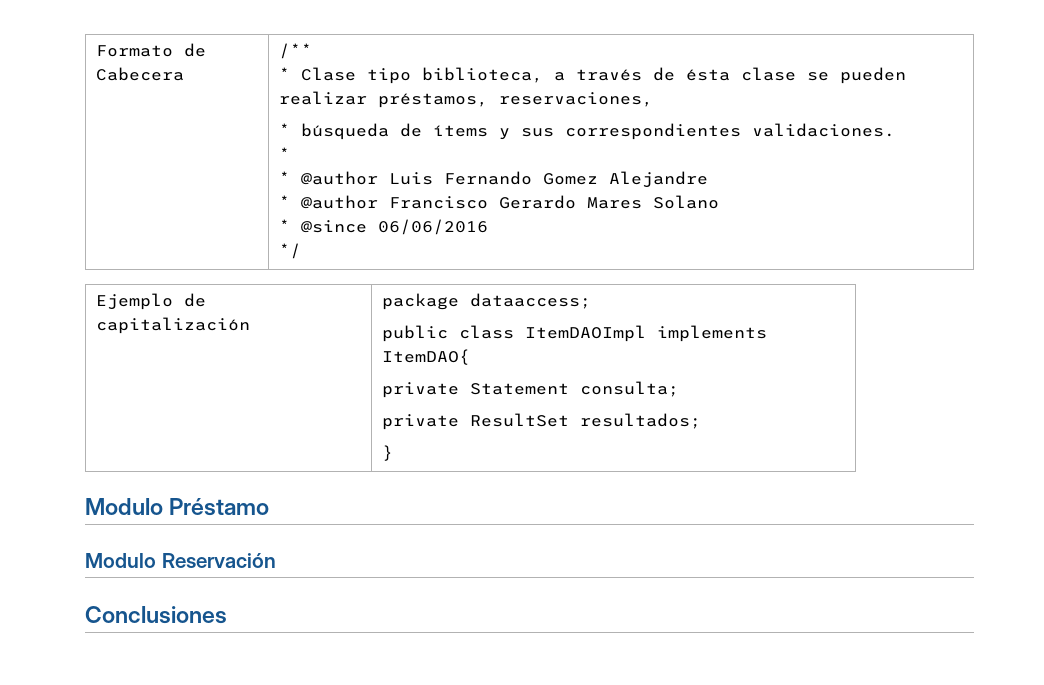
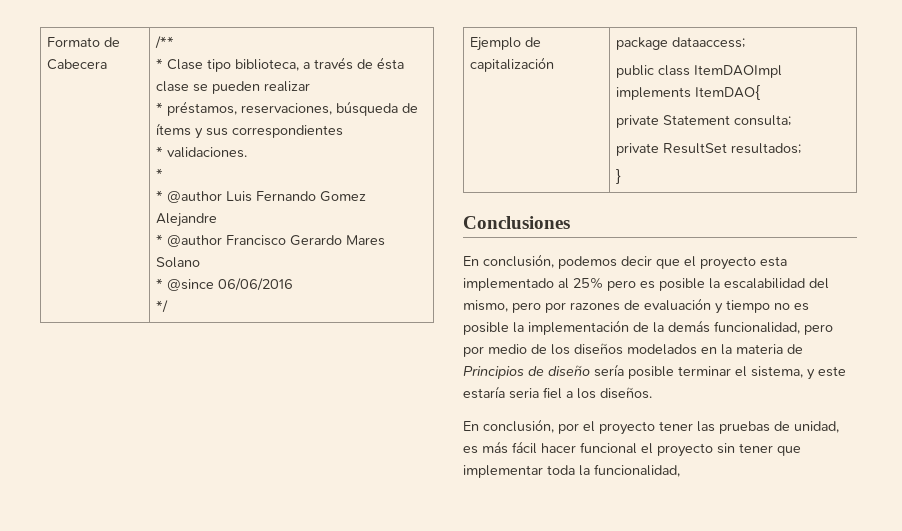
(367, 98) none -> [155,102,163,113] // *
[278,123,290,136] // * -> (332, 109) none
(741, 131) none -> [155,146,163,157] // *
[85,498,270,516] [85,553,276,568] [85,606,227,624] Modulo Préstamo // Modulo Reservación // Conclusiones -> [463,216,570,229] [463,254,787,270] [463,277,829,291] [463,298,809,314] [463,320,833,335] [463,343,803,357] [463,364,846,380] [463,386,652,399] [463,419,839,435] [463,441,801,457] [463,464,680,478] Conclusiones // En conclusión, podemos decir que el proyecto esta implementado al 25% pero es posible la escalabilidad del mismo, pero por razones de evaluación y tiempo no es posible la implementación de la demás funcionalidad, pero por medio de los diseños modelados en la materia de Principios de diseño sería posible terminar el sistema, y este estaría seria fiel a los diseños. // En conclusión, por el proyecto tener las pruebas de unidad, es más fácil hacer funcional el proyecto sin tener que implementar toda la funcionalidad,

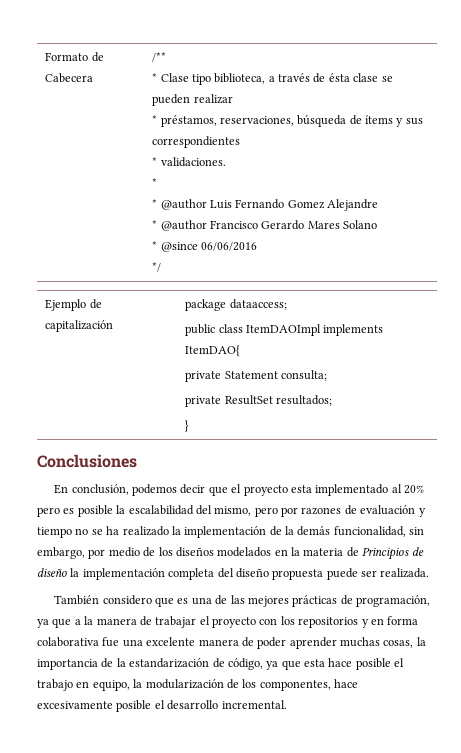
[573,277,603,289] 25% -> [404,485,425,494] 20%
[794,303,809,311] [463,322,509,335] es posible -> [91,526,169,536] se ha realizado
[804,324,833,335] pero -> [409,527,425,535] [37,547,85,559] sin embargo,
[594,364,846,380] [463,386,652,399] [463,419,839,435] [463,441,801,457] [463,464,680,478] sería posible terminar el sistema, y este estaría seria fiel a los diseños. // En conclusión, por el proyecto tener las pruebas de unidad, es más fácil hacer funcional el proyecto sin tener que implementar toda la funcionalidad, -> [70,568,430,580] [54,595,431,607] [37,616,419,628] [37,637,426,649] [37,658,405,670] [37,679,358,691] [37,700,287,712] la implementación completa del diseño propuesta puede ser realizada. // También considero que es una de las mejores prácticas de programación, ya que a la manera de trabajar el proyecto con los repositorios y en forma colaborativa fue una excelente manera de poder aprender muchas cosas, la importancia de la estandarización de código, ya que esta hace posible el trabajo en equipo, la modularización de los componentes, hace excesivamente posible el desarrollo incremental.

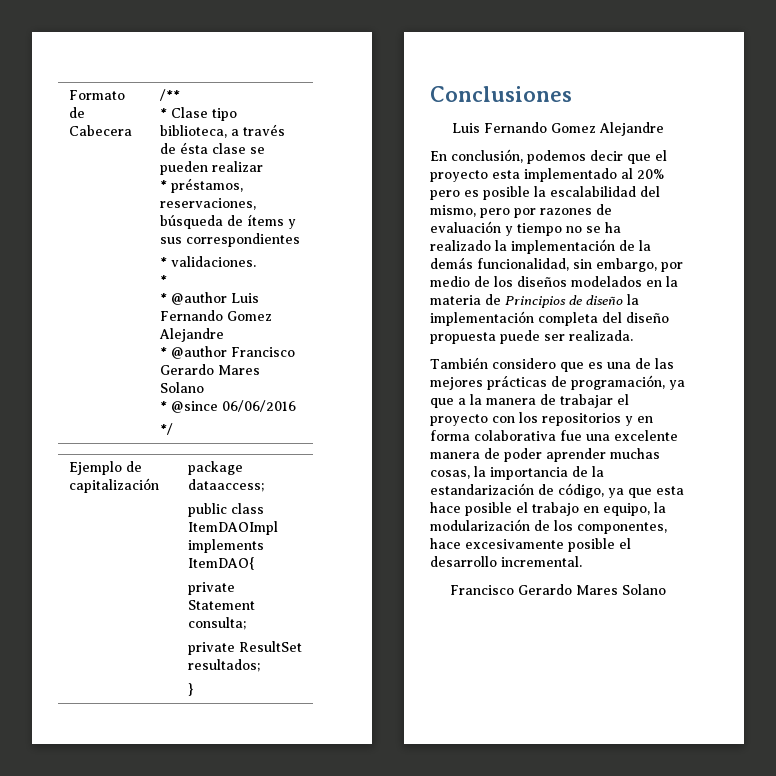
(137, 461) none -> [451,122,664,136] // Luis Fernando Gomez Alejandre
(287, 704) none -> [449,584,666,595] // Francisco Gerardo Mares Solano

